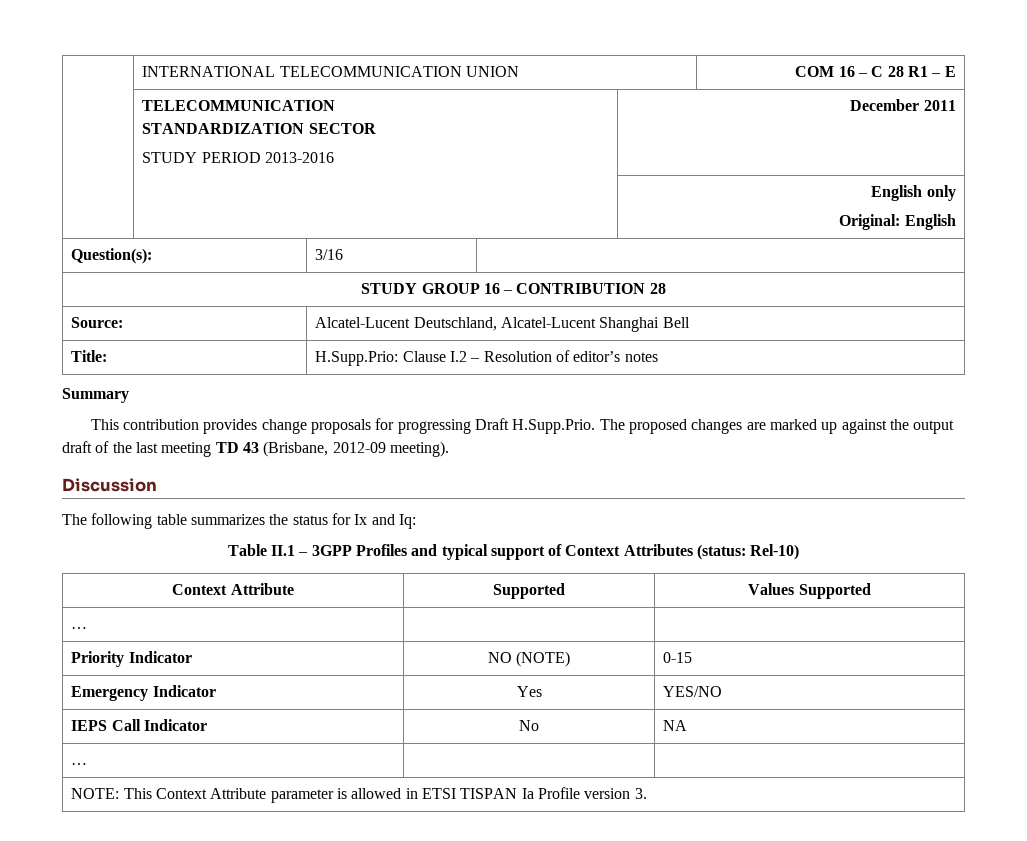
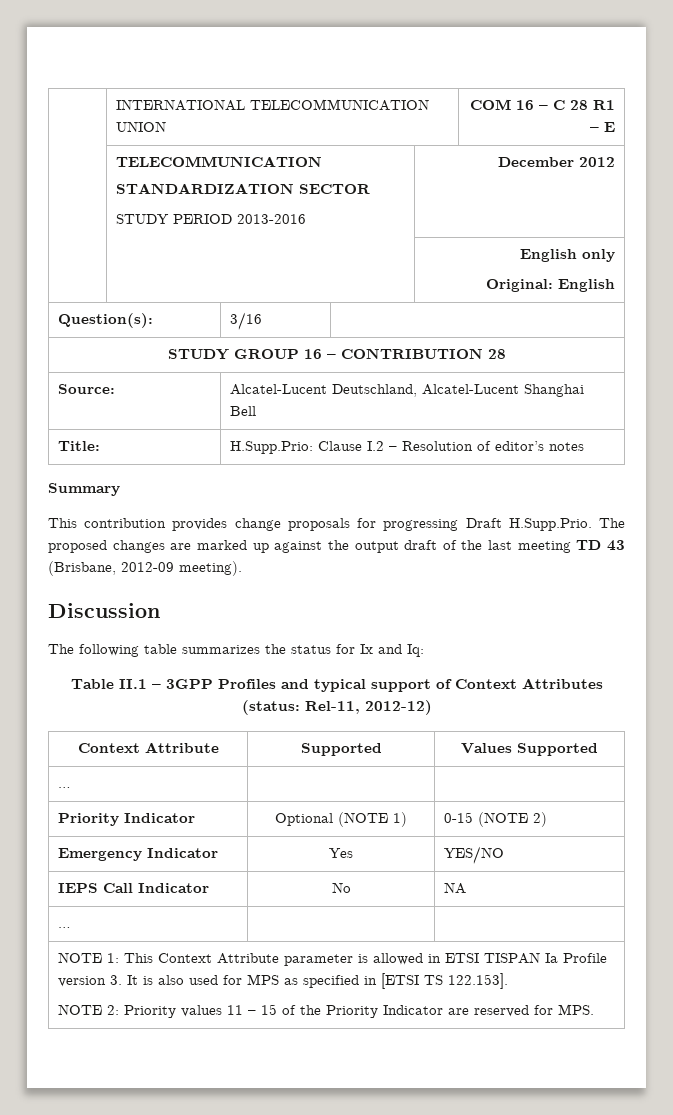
[923,100,956,111] 2011 -> [578,157,615,167] 2012
[750,544,800,560] Rel-10) -> [304,700,432,715] Rel-11, 2012-12)
[487,651,571,667] NO (NOTE) -> [275,812,407,827] Optional (NOTE 1)
(693, 657) none -> [478,812,548,827] (NOTE 2)
[71,788,120,799] NOTE: -> [58,952,120,963] NOTE 1:
(647, 793) none -> [127,973,509,989] [58,1004,595,1018] It is also used for MPS as specified in [ETSI TS 122.153]. // NOTE 2: Priority values 11 – 15 of the Priority Indicator are reserved for MPS.

